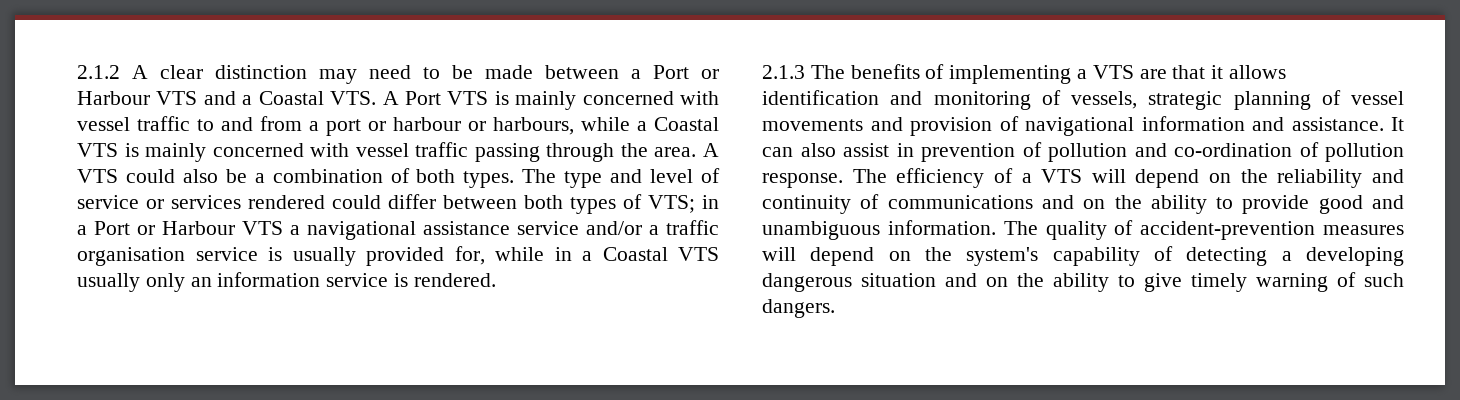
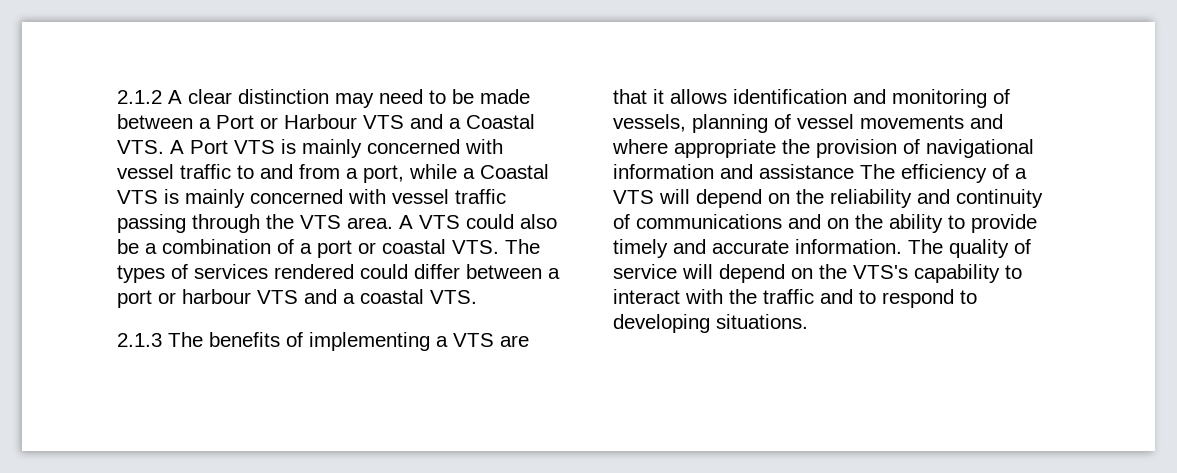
[326,117,574,136] port or harbour or harbours, -> [363,165,404,183] port,
(648, 150) none -> [300,215,341,229] VTS
[416,168,720,188] [77,195,164,209] both types. The type and level of service or -> [300,239,540,258] [117,264,188,283] a port or coastal VTS. The types of
[524,194,719,214] [77,220,719,240] [77,246,719,266] [77,272,496,292] both types of VTS; in a Port or Harbour VTS a navigational assistance service and/or a traffic organisation service is usually provided for, while in a Coastal VTS usually only an information service is rendered. -> [548,268,560,279] [117,289,477,308] a port or harbour VTS and a coastal VTS.
[1148,91,1223,110] strategic -> (686, 123) none
(903, 124) none -> [612,139,810,158] where appropriate the
[1291,117,1404,131] [762,142,1404,162] [762,173,843,188] assistance. It can also assist in prevention of pollution and co-ordination of pollution response. -> [759,164,854,179] assistance
[1318,195,1404,214] [762,221,880,240] good and unambiguous -> [613,239,789,258] timely and accurate
[1140,221,1404,240] [762,246,1404,266] [762,272,1404,292] [762,299,835,318] accident-prevention measures will depend on the system's capability of detecting a developing dangerous situation and on the ability to give timely warning of such dangers. -> [613,264,1022,283] [613,289,977,308] [613,314,808,333] service will depend on the VTS's capability to interact with the traffic and to respond to developing situations.

